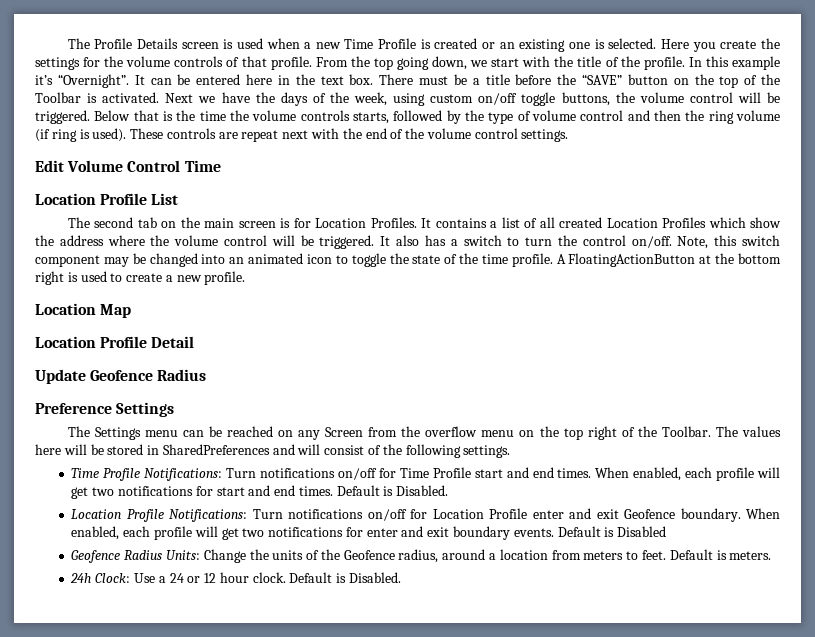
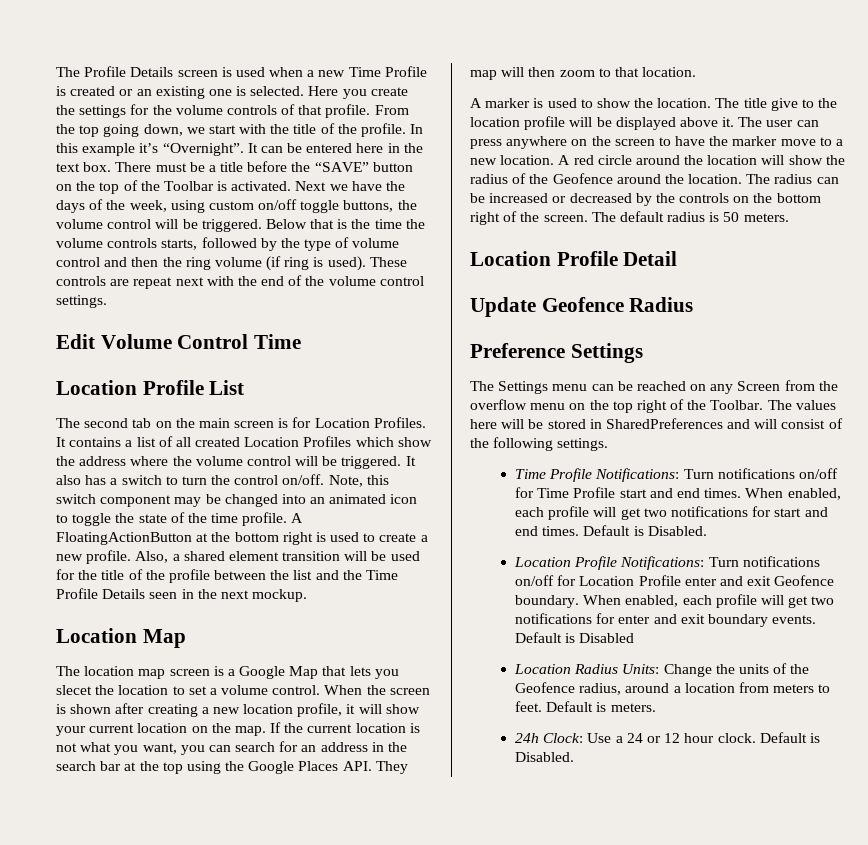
[35,303,132,318] // Location Map -> [135,551,420,563] [56,569,399,583] [56,588,308,602] [56,628,186,648] [56,666,399,679] [56,685,430,695] [56,703,420,717] [56,722,420,736] [56,741,408,755] [56,761,408,774] [470,67,697,80] [470,98,838,111] [470,116,819,130] [470,136,844,149] [470,155,845,165] [470,173,839,184] [470,193,821,206] [470,211,789,225] Also, a shared element transition will be used for the title of the profile between the list and the Time Profile Details seen in the next mockup. // Location Map // The location map screen is a Google Map that lets you slecet the location to set a volume control. When the screen is shown after creating a new location profile, it will show your current location on the map. If the current location is not what you want, you can search for an address in the search bar at the top using the Google Places API. They map will then zoom to that location. // A marker is used to show the location. The title give to the location profile will be displayed above it. The user can press anywhere on the screen to have the marker move to a new location. A red circle around the location will show the radius of the Geofence around the location. The radius can be increased or decreased by the controls on the bottom right of the screen. The default radius is 50 meters.
[71,550,121,563] Geofence -> [514,664,572,674] Location

